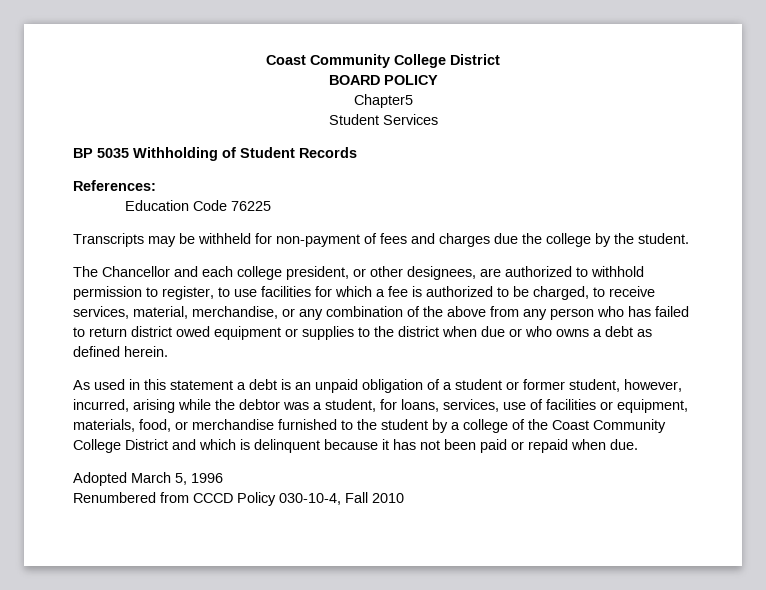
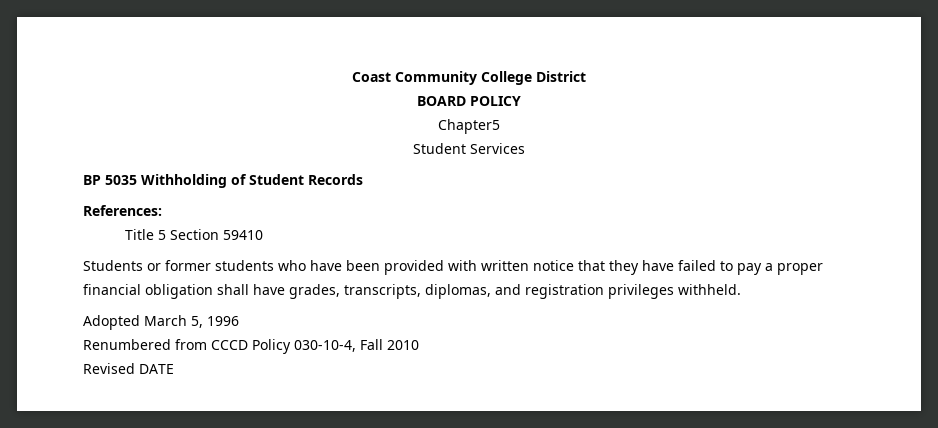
[124,200,271,211] [73,233,689,247] [73,266,644,280] [73,286,655,300] [73,306,689,320] [73,326,652,340] [73,346,168,357] [73,379,682,393] [73,399,688,413] [73,419,666,433] [73,439,638,453] Education Code 76225 // Transcripts may be withheld for non-payment of fees and charges due the college by the student. // The Chancellor and each college president, or other designees, are authorized to withhold permission to register, to use facilities for which a fee is authorized to be charged, to receive services, material, merchandise, or any combination of the above from any person who has failed to return district owed equipment or supplies to the district when due or who owns a debt as defined herein. // As used in this statement a debt is an unpaid obligation of a student or former student, however, incurred, arising while the debtor was a student, for loans, services, use of facilities or equipment, materials, food, or merchandise furnished to the student by a college of the Coast Community College District and which is delinquent because it has not been paid or repaid when due. -> [125,229,264,240] [83,260,823,275] [83,284,741,299] Title 5 Section 59410 // Students or former students who have been provided with written notice that they have failed to pay a proper financial obligation shall have grades, transcripts, diplomas, and registration privileges withheld.
(404, 498) none -> [83,363,174,374] // Revised DATE

